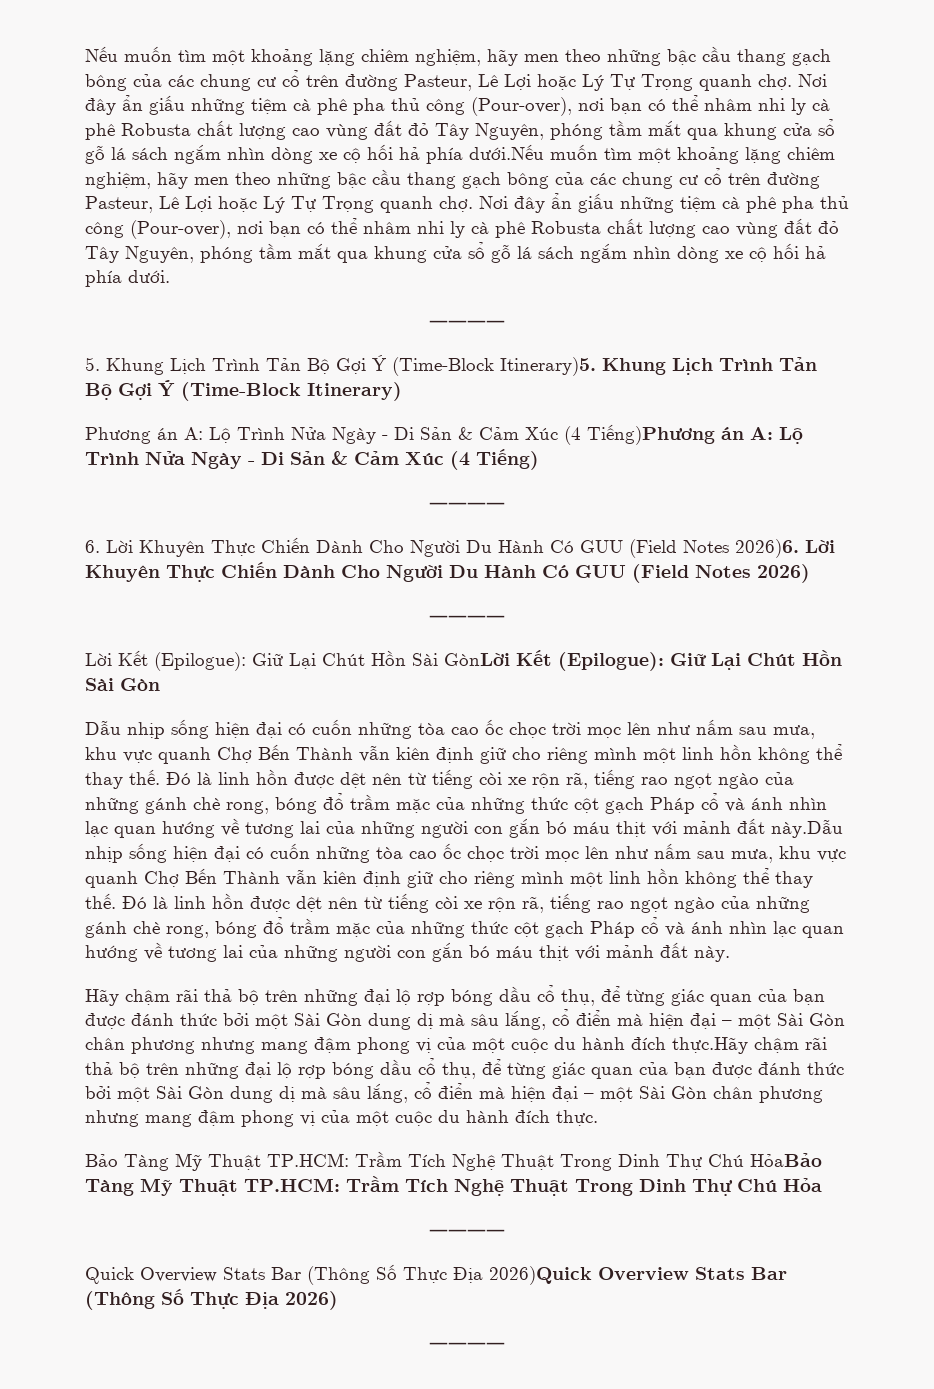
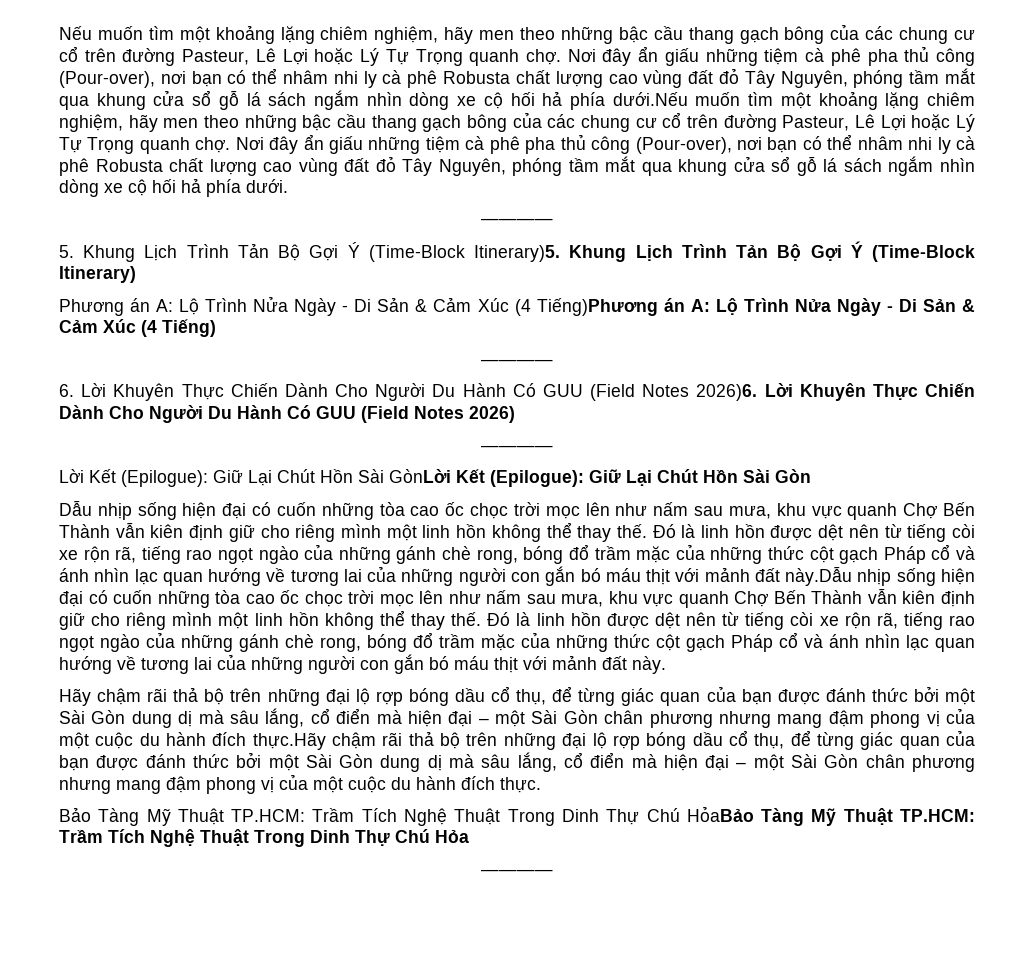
[85,1264,787,1285] [85,1289,338,1310] [429,1342,505,1349] // Quick Overview Stats Bar (Thông Số Thực Địa 2026)Quick Overview Stats Bar (Thông Số Thực Địa 2026) // ―――― -> (553, 872) none

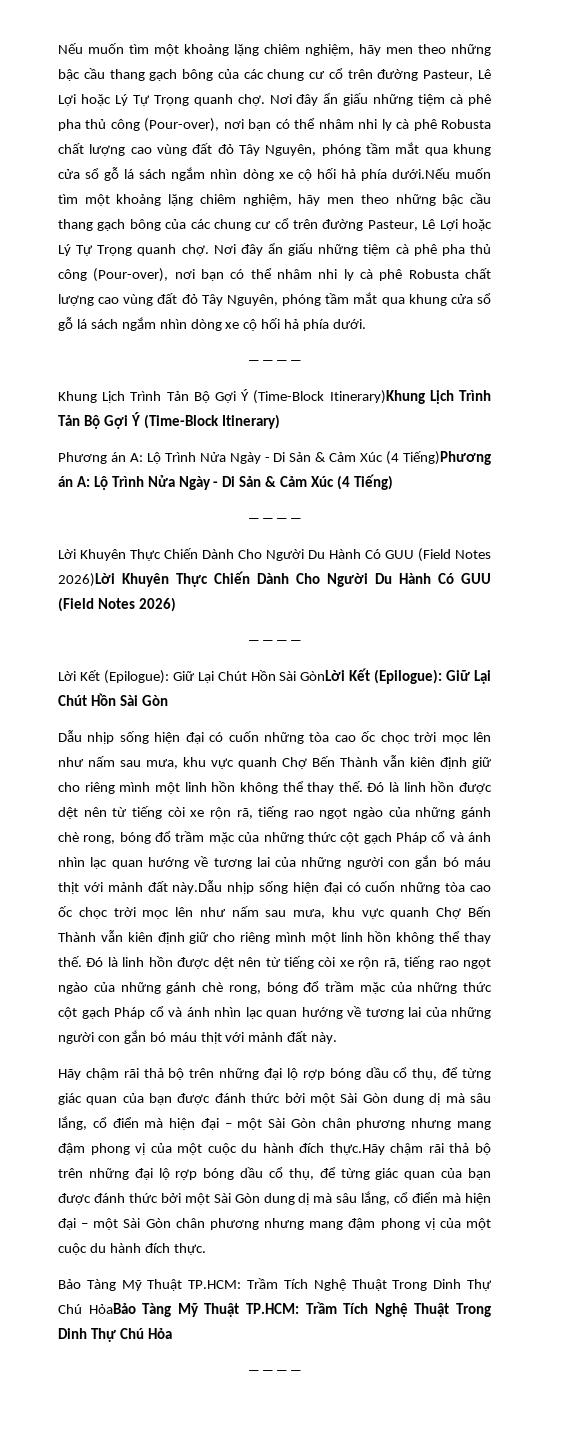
[59,242,627,262] 5. Khung Lịch Trình Tản Bộ Gợi Ý (Time-Block Itinerary)5. Khung -> [58,389,425,404] Khung Lịch Trình Tản Bộ Gợi Ý (Time-Block Itinerary)Khung
[59,384,74,397] 6. -> (303, 520) none
[696,383,793,401] 2026)6. Lời -> [58,573,115,587] 2026)Lời

